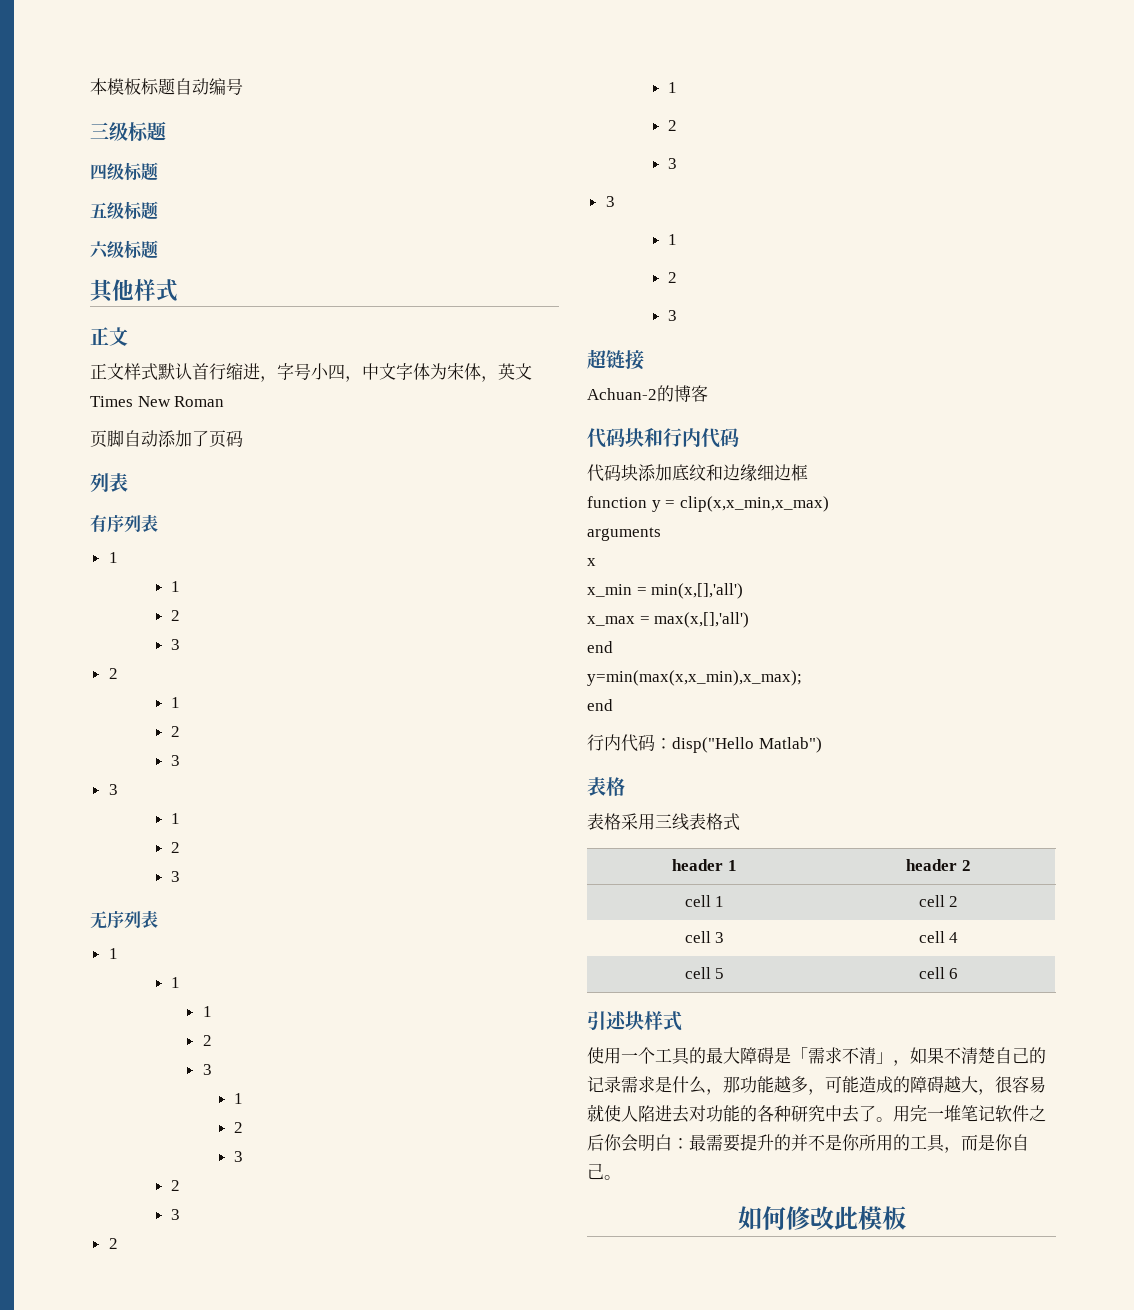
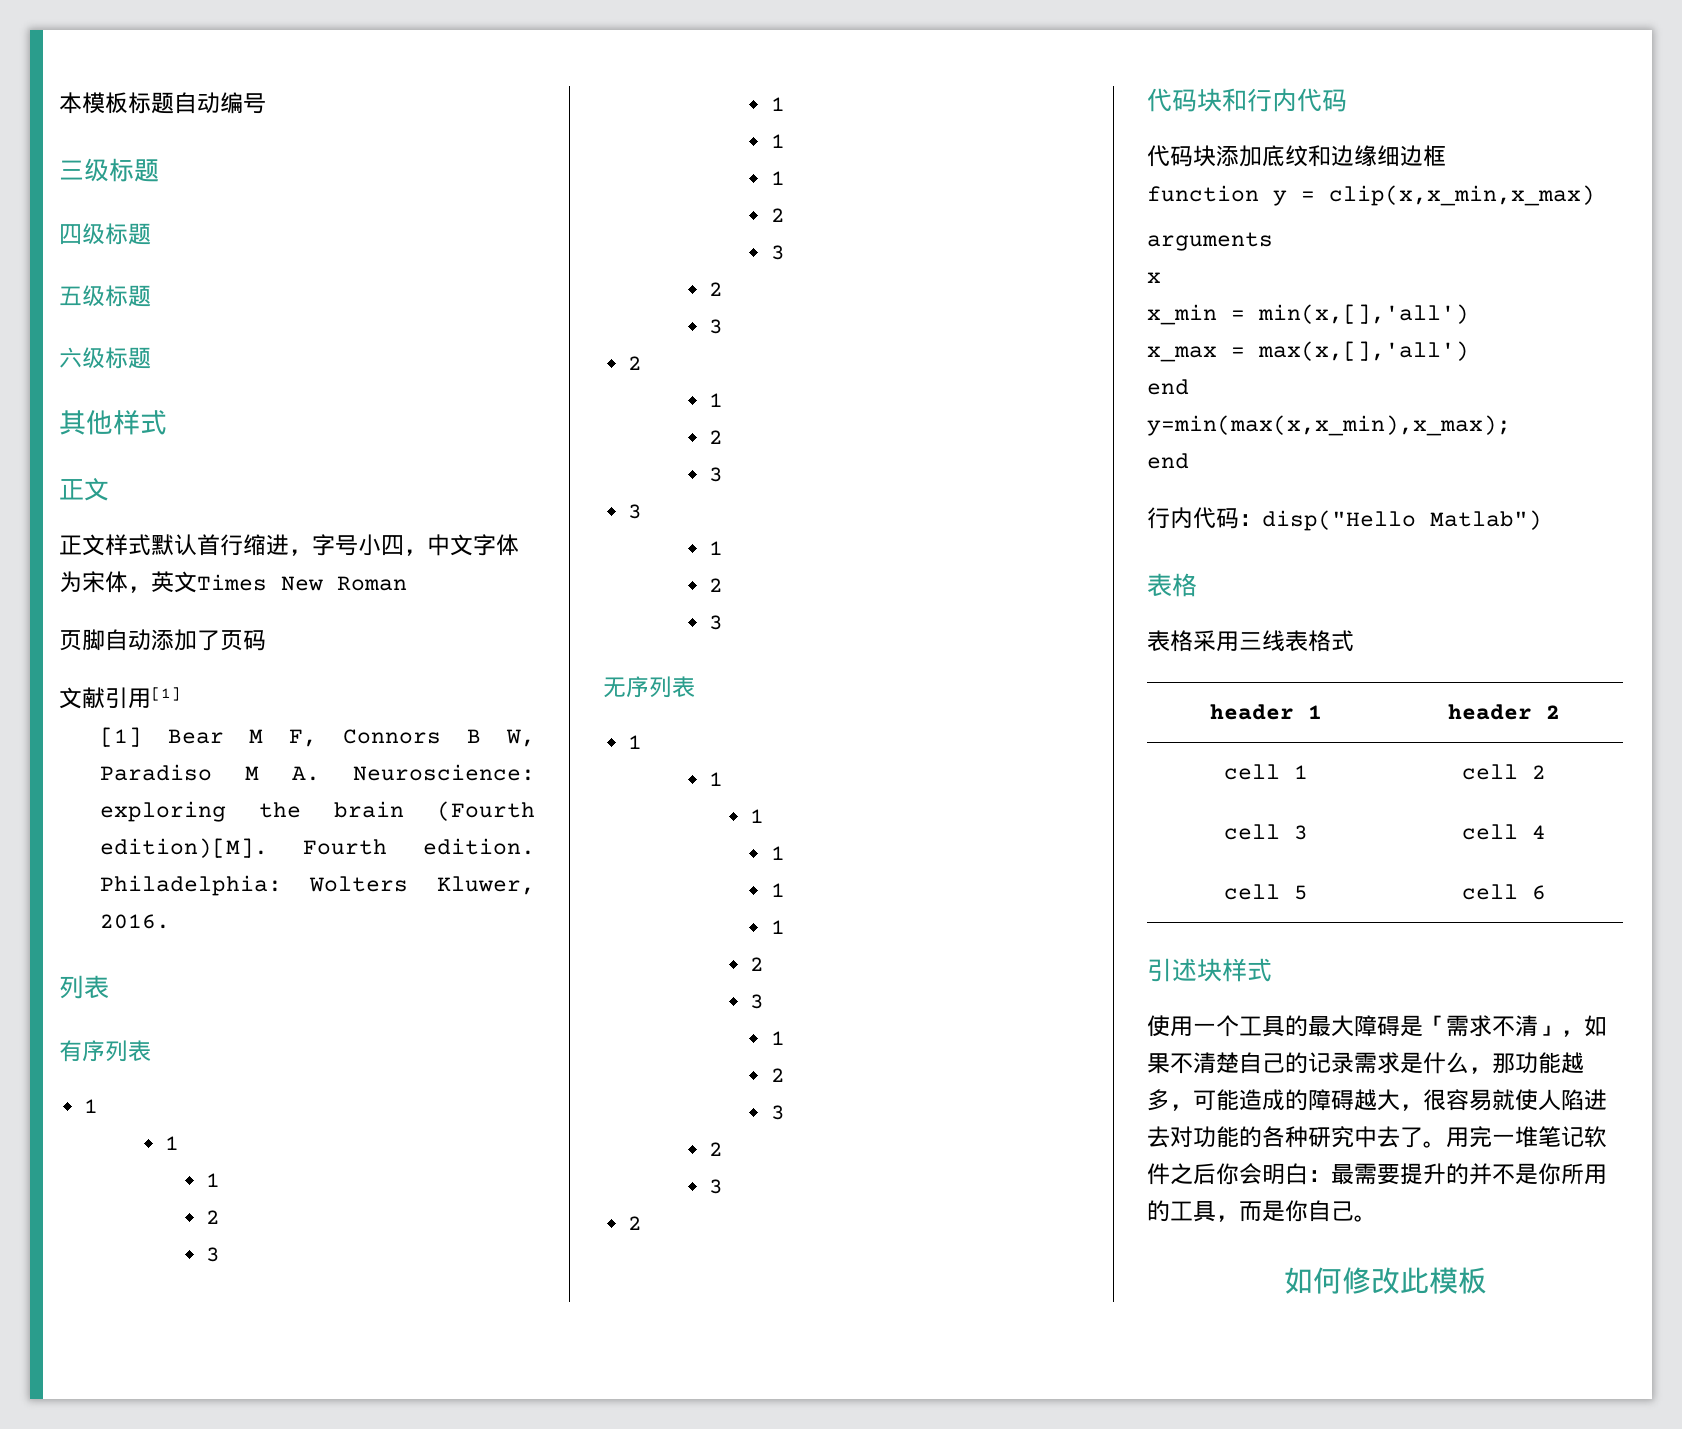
(243, 438) none -> [59,687,181,709] [99,727,535,747] [99,764,535,781] [99,801,535,822] [99,838,535,858] [99,875,535,896] [99,914,170,929] // 文献引用[1] // [1] Bear M F, Connors B W, Paradiso M A. Neuroscience: exploring the brain (Fourth edition)[M]. Fourth edition. Philadelphia: Wolters Kluwer, 2016.
(181, 586) none -> [206,1173,221,1187] [206,1210,221,1224] [206,1247,221,1262] [770,97,785,111] [770,134,785,148] [770,171,785,185] [770,208,785,222] [770,245,785,260] // 1 // 2 // 3 // 1 // 1 // 1 // 2 // 3
(212, 1011) none -> [770,846,785,860] [770,883,785,897] [770,920,785,934] // 1 // 1 // 1
[668,82,678,93] [668,120,678,131] [668,158,678,169] [605,196,615,207] [668,234,678,245] [668,272,678,283] [668,310,678,321] [587,349,644,370] [587,385,708,402] // 1 // 2 // 3 // 3 // 1 // 2 // 3 // 超链接 // Achuan-2的博客 -> (643, 1223) none

